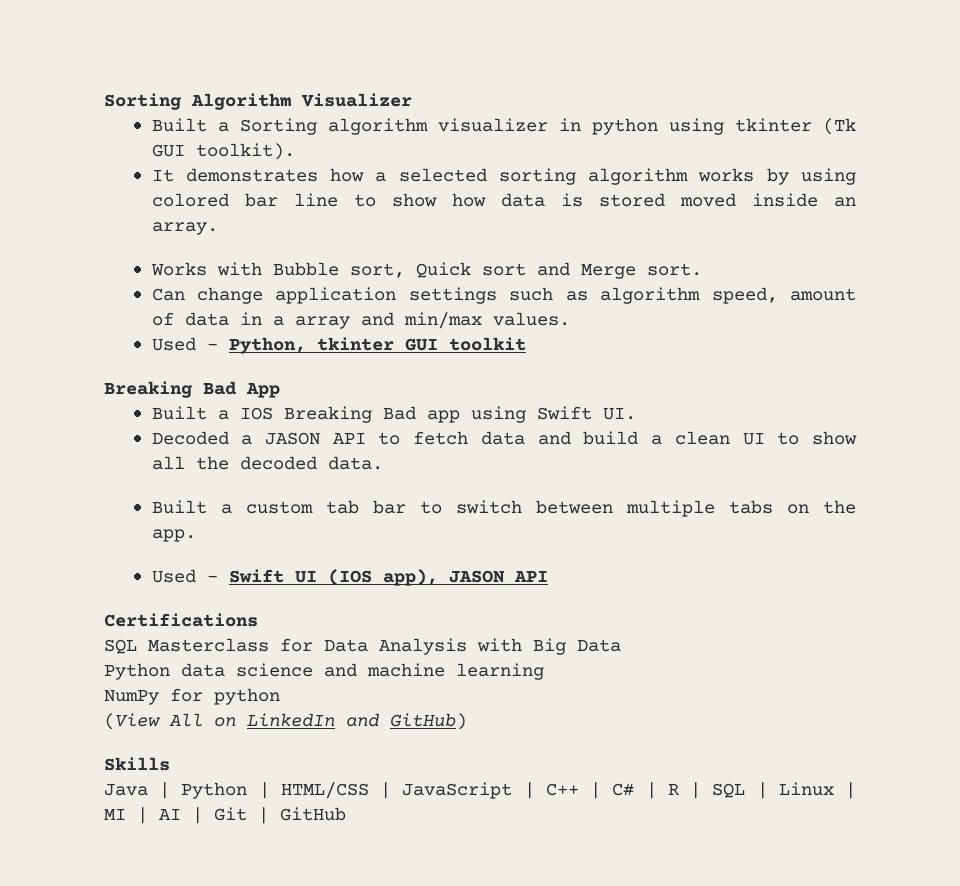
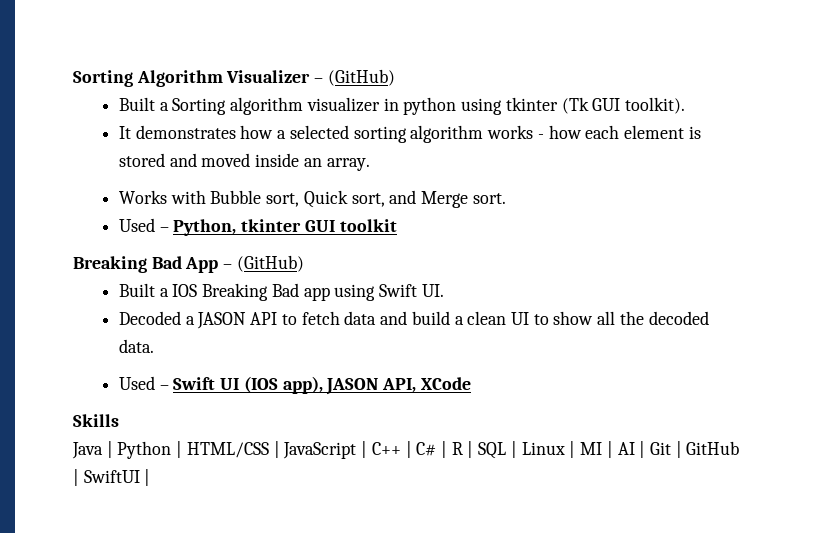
(412, 100) none -> [314,69,395,86] – (GitHub)
[766,168,856,185] [151,193,545,207] by using colored bar line to show how data -> [537,125,684,139] - how each element
(665, 200) none -> [169,153,197,167] and
[481,263,526,276] sort -> [351,193,385,207] sort,
[151,287,857,304] [151,312,570,329] // Can change application settings such as algorithm speed, amount of data in a array and min/max values. -> (506, 198) none
(280, 390) none -> [223,255,304,272] – (GitHub)
[151,500,857,517] [151,529,196,542] // Built a custom tab bar to switch between multiple tabs on the app. -> (154, 346) none
[513,571,548,582] [104,613,258,627] [104,638,621,655] [104,663,544,680] [104,688,280,705] [104,713,467,730] API // Certifications // SQL Masterclass for Data Analysis with Big Data // Python data science and machine learning // NumPy for python // (View All on LinkedIn and GitHub) -> [382,377,471,393] API, XCode
(346, 814) none -> [73,469,151,486] | SwiftUI |

